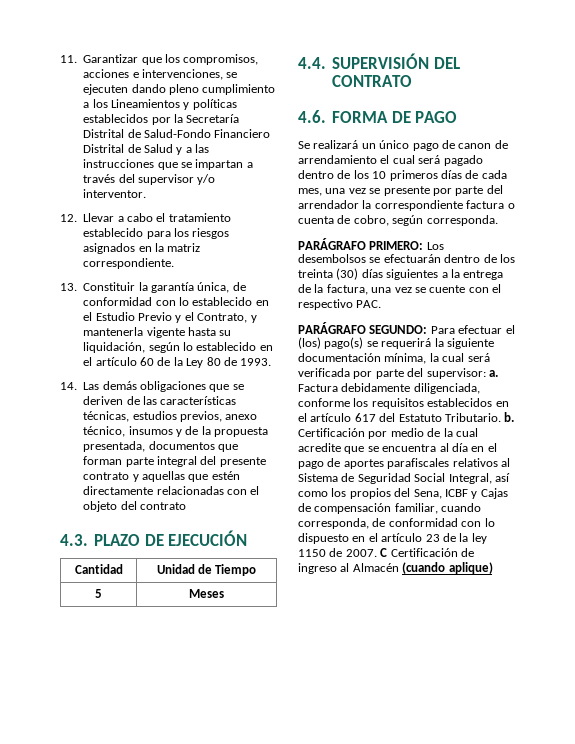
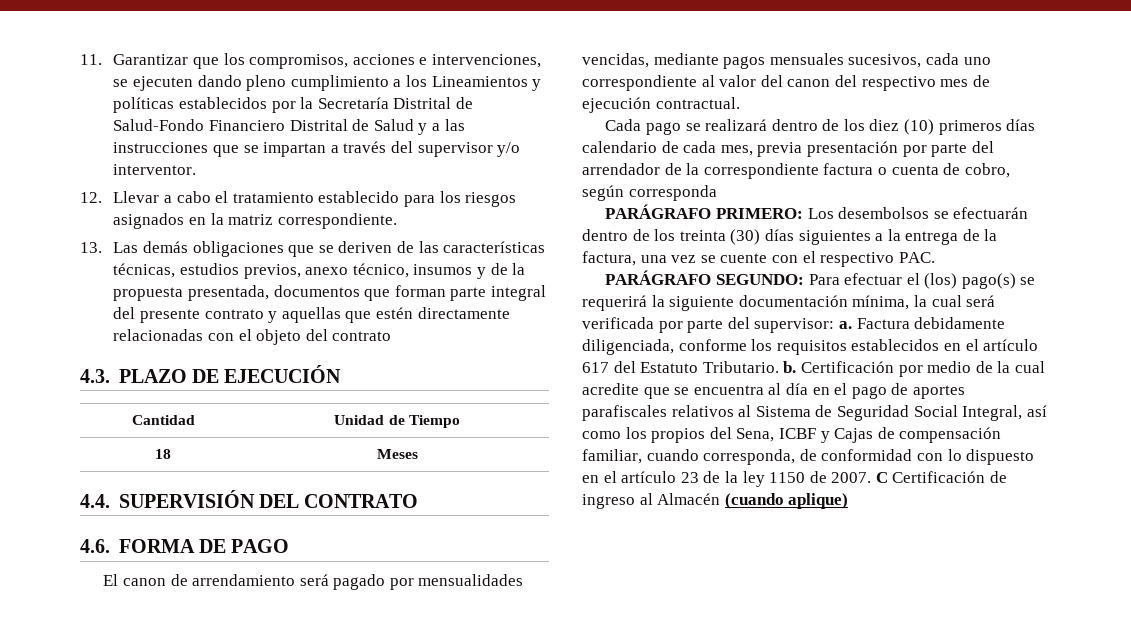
[83,282,246,293] [83,297,269,306] [83,312,257,323] [83,327,232,338] [83,342,273,353] [83,357,272,368] [60,382,77,390] Constituir la garantía única, de conformidad con lo establecido en el Estudio Previo y el Contrato, y mantenerla vigente hasta su liquidación, según lo establecido en el artículo 60 de la Ley 80 de 1993. // 14. -> (102, 247) none
[95,589,102,598] 5 -> [155,449,171,459] 18
[298,140,508,151] [298,155,483,166] [298,170,387,179] Se realizará un único pago de canon de arrendamiento el cual será pagado dentro de los 10 -> [103,574,524,590] [582,53,991,69] [582,75,990,91] [582,97,740,113] [605,119,935,135] El canon de arrendamiento será pagado por mensualidades vencidas, mediante pagos mensuales sucesivos, cada uno correspondiente al valor del canon del respectivo mes de ejecución contractual. // Cada pago se realizará dentro de los diez (10)
(462, 174) none -> [582,141,657,153] calendario
[325,186,430,196] una vez se presente -> [757,141,898,157] previa presentación
(359, 204) none -> [664,163,682,175] de
[426,215,498,226] corresponda. -> [628,185,717,201] corresponda

